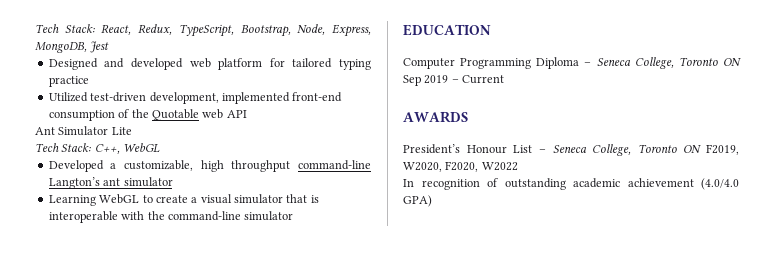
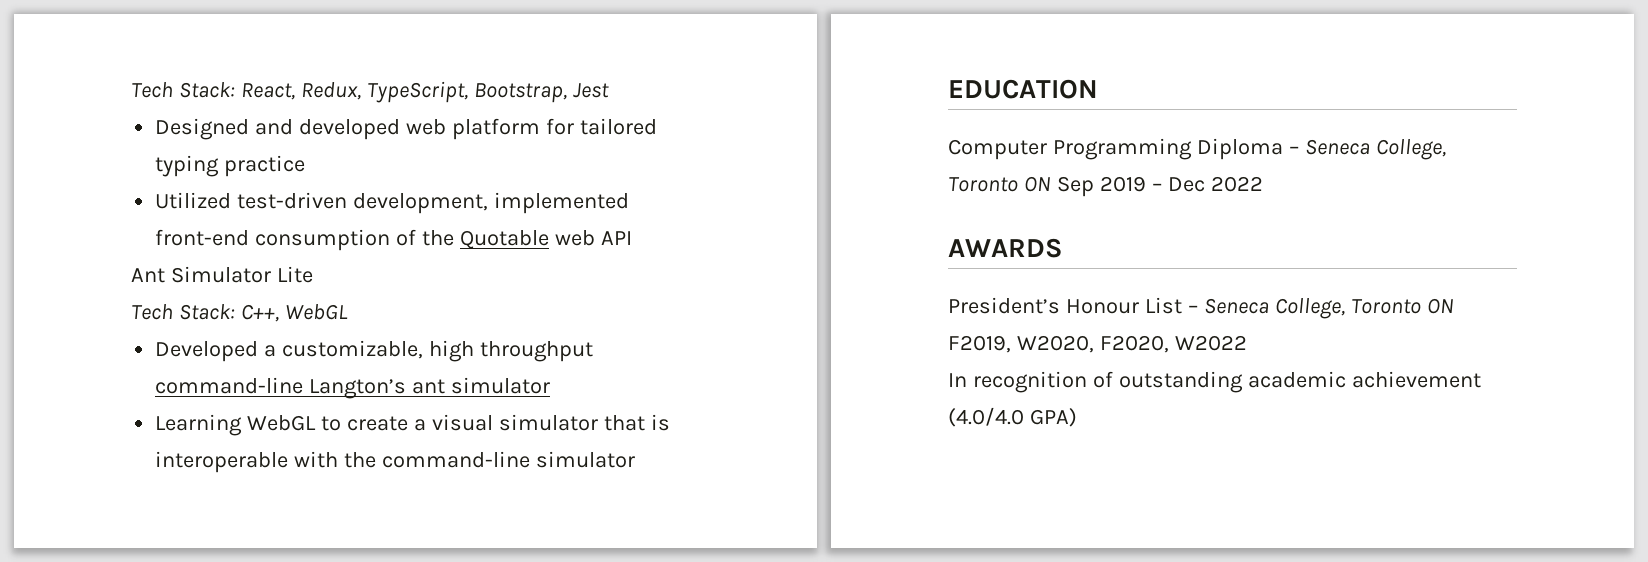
[297,24,371,37] [35,42,87,53] Node, Express, MongoDB, -> (567, 93) none
[462,75,505,84] Current -> [1167,176,1263,192] Dec 2022

